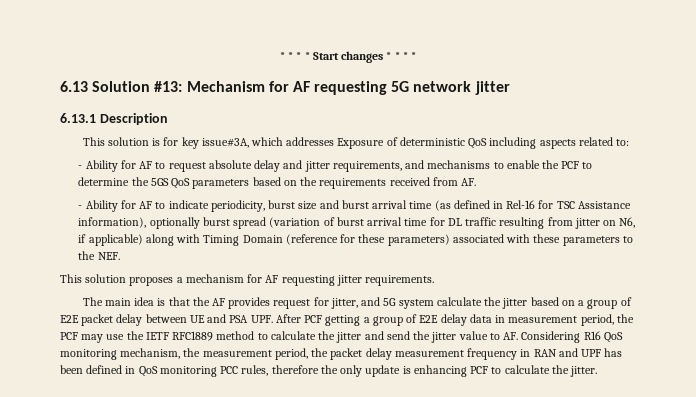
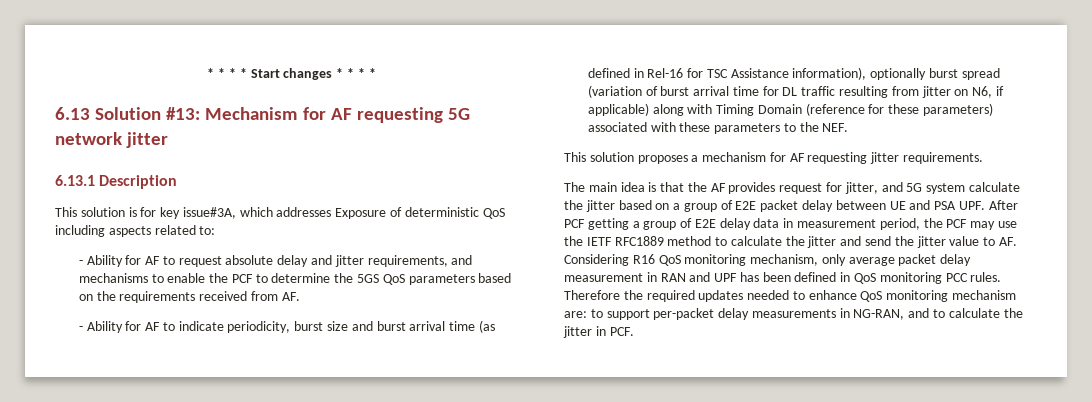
[183,348,329,360] the measurement period, the -> [821,254,895,266] only average
[467,348,518,360] frequency -> (643, 277) none
[241,365,598,377] rules, therefore the only update is enhancing PCF to calculate the jitter. -> [970,272,1002,282] [564,290,1017,302] [564,308,1023,320] [563,326,634,338] rules. Therefore the required updates needed to enhance QoS monitoring mechanism are: to support per-packet delay measurements in NG-RAN, and to calculate the jitter in PCF.

